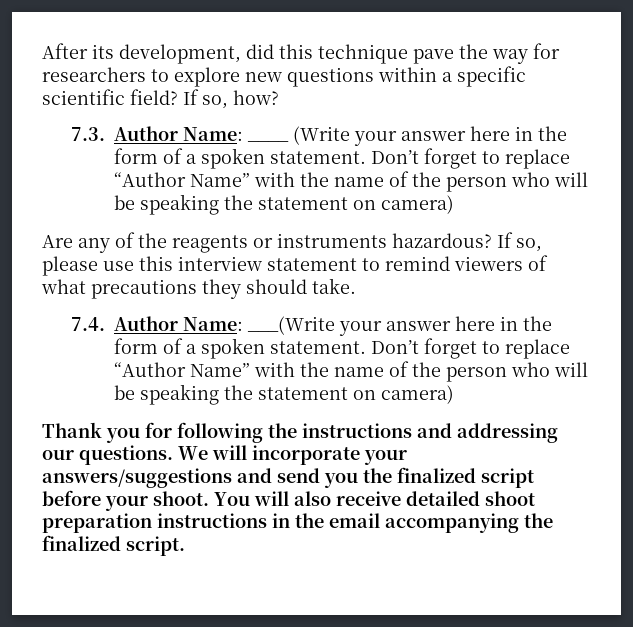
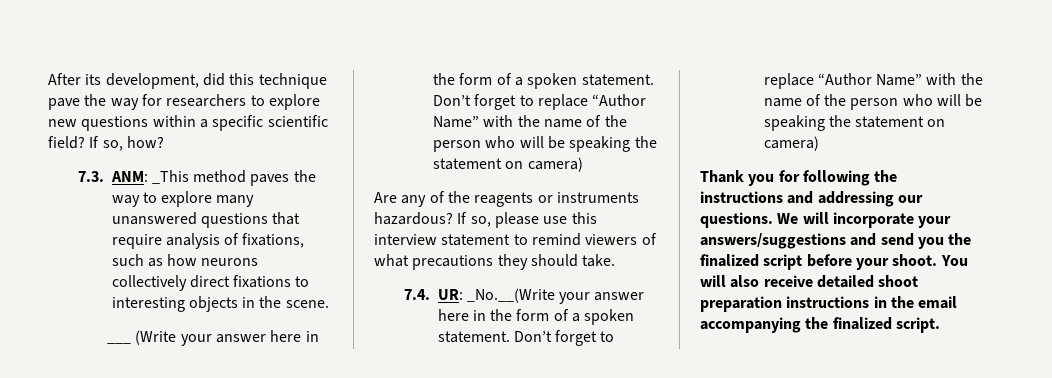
[114,126,244,141] [247,141,290,142] Author Name: ____ -> [110,170,316,186] [111,191,255,207] [111,212,301,228] [111,233,305,249] [111,254,259,267] [111,275,310,291] [111,296,329,312] [107,342,132,344] ANM: _This method paves the way to explore many unanswered questions that require analysis of fixations, such as how neurons collectively direct fixations to interesting objects in the scene. // ___
[114,316,336,335] Author Name: ___(Write -> [437,288,555,303] UR: _No.__(Write

